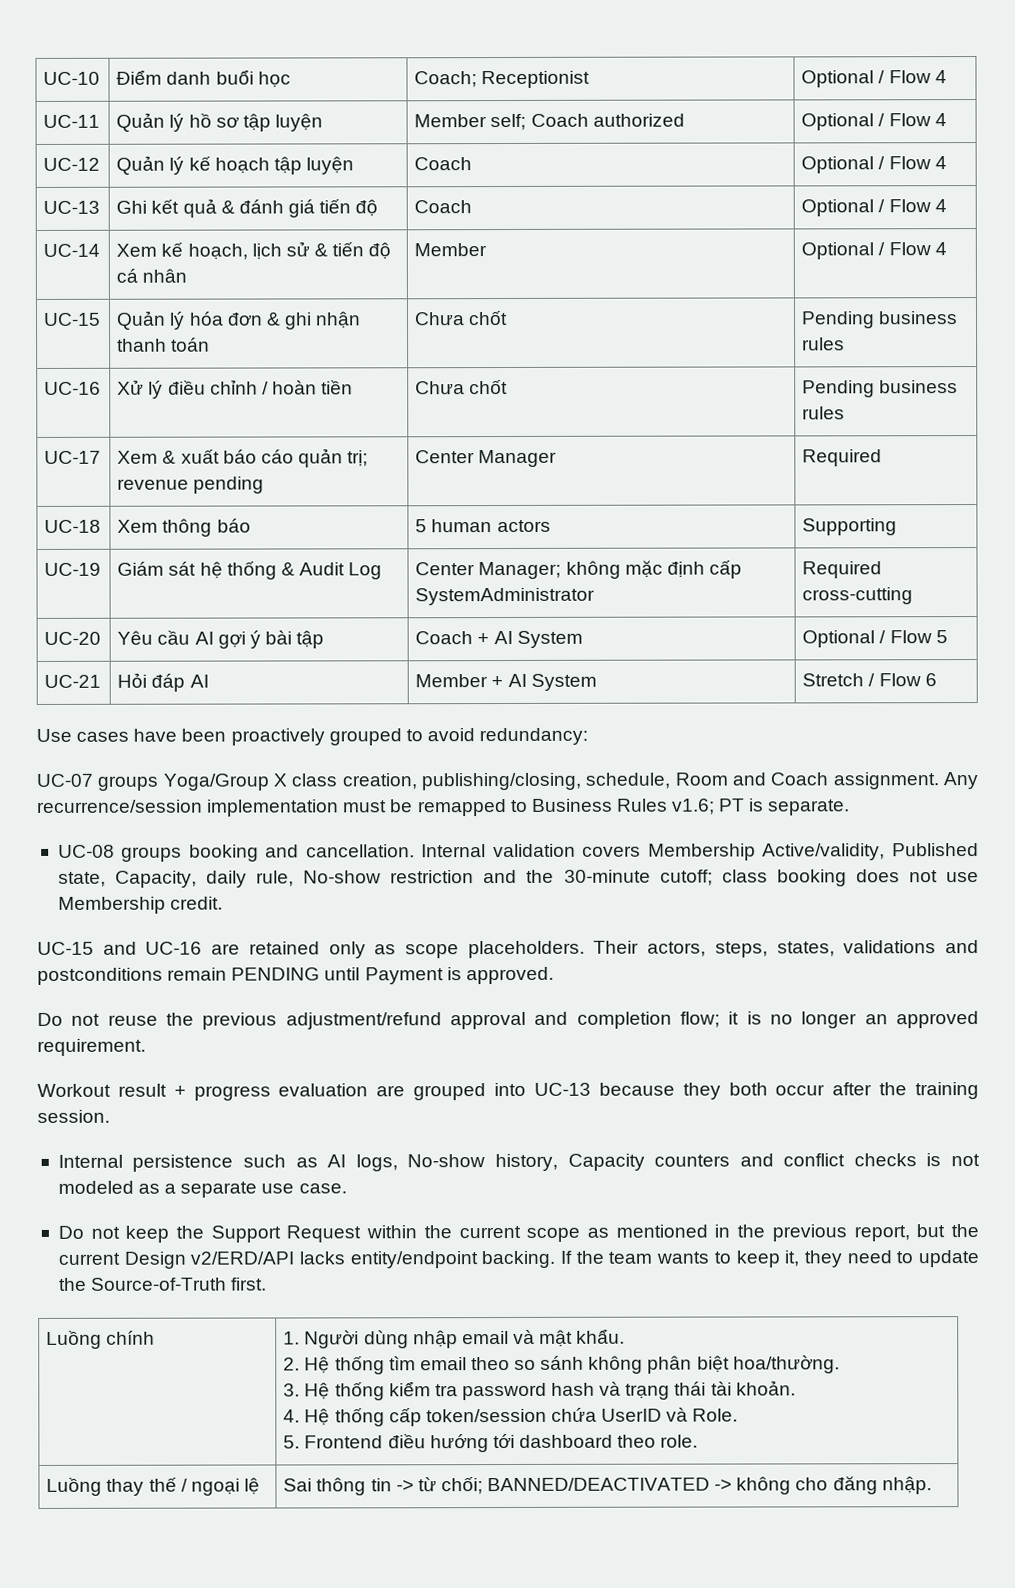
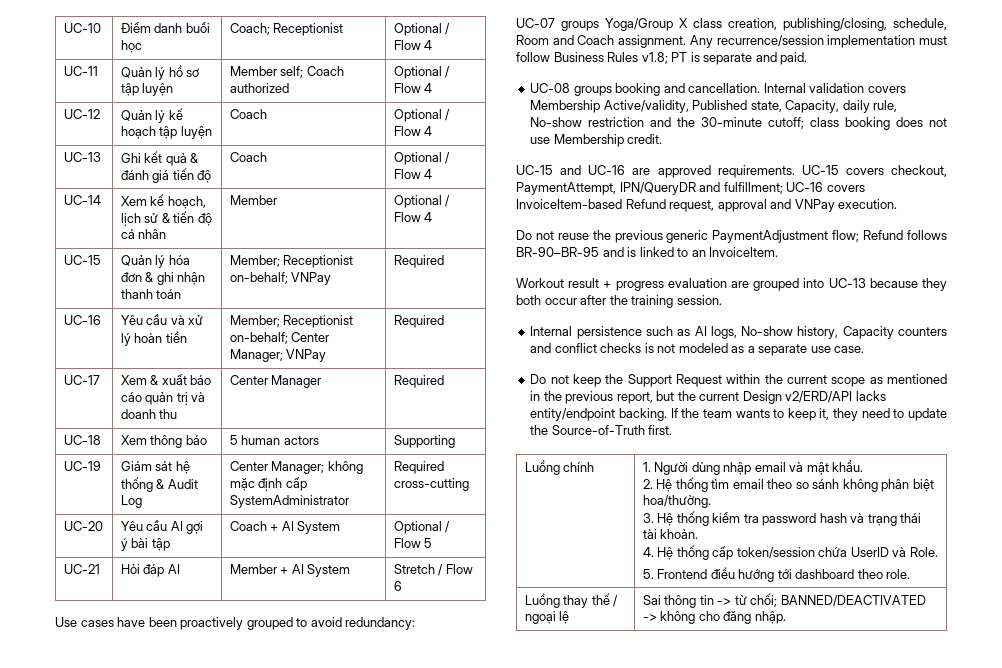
[414,310,509,326] [801,311,959,329] [802,337,846,351] [44,381,102,395] [117,379,354,399] [415,379,509,395] [802,380,959,398] [802,406,846,420] Chưa chốt | Pending business rules // UC-16 | Xử lý điều chỉnh / hoàn tiền | Chưa chốt | Pending business rules -> [229,255,354,268] [229,272,332,285] [393,255,444,268] [63,315,101,325] [120,314,204,325] [120,331,187,346] [229,315,354,328] [229,332,330,344] [229,349,327,362] [393,315,444,328] Member; Receptionist on-behalf; VNPay | Required // UC-16 | Yêu cầu và xử lý hoàn tiền | Member; Receptionist on-behalf; Center Manager; VNPay | Required
[347,450,369,467] [117,476,265,494] trị; revenue pending -> [176,392,206,405] [120,409,178,419] trị và doanh thu
[390,799,528,817] be remapped to -> [516,52,550,62] follow
[672,798,716,815] v1.6; -> [641,52,668,64] v1.8;
[768,799,851,816] separate. -> [703,52,808,65] separate and paid.
[248,940,979,959] [37,966,554,985] retained only as scope placeholders. Their actors, steps, states, validations and postconditions remain PENDING until Payment is approved. -> [657,165,947,178] [516,182,865,195] [516,199,898,212] approved requirements. UC-15 covers checkout, PaymentAttempt, IPN/QueryDR and fulfillment; UC-16 covers InvoiceItem-based Refund request, approval and VNPay execution.
[285,1011,980,1030] [37,1038,146,1056] adjustment/refund approval and completion flow; it is no longer an approved requirement. -> [666,230,947,243] [516,247,779,257] generic PaymentAdjustment flow; Refund follows BR-90–BR-95 and is linked to an InvoiceItem.

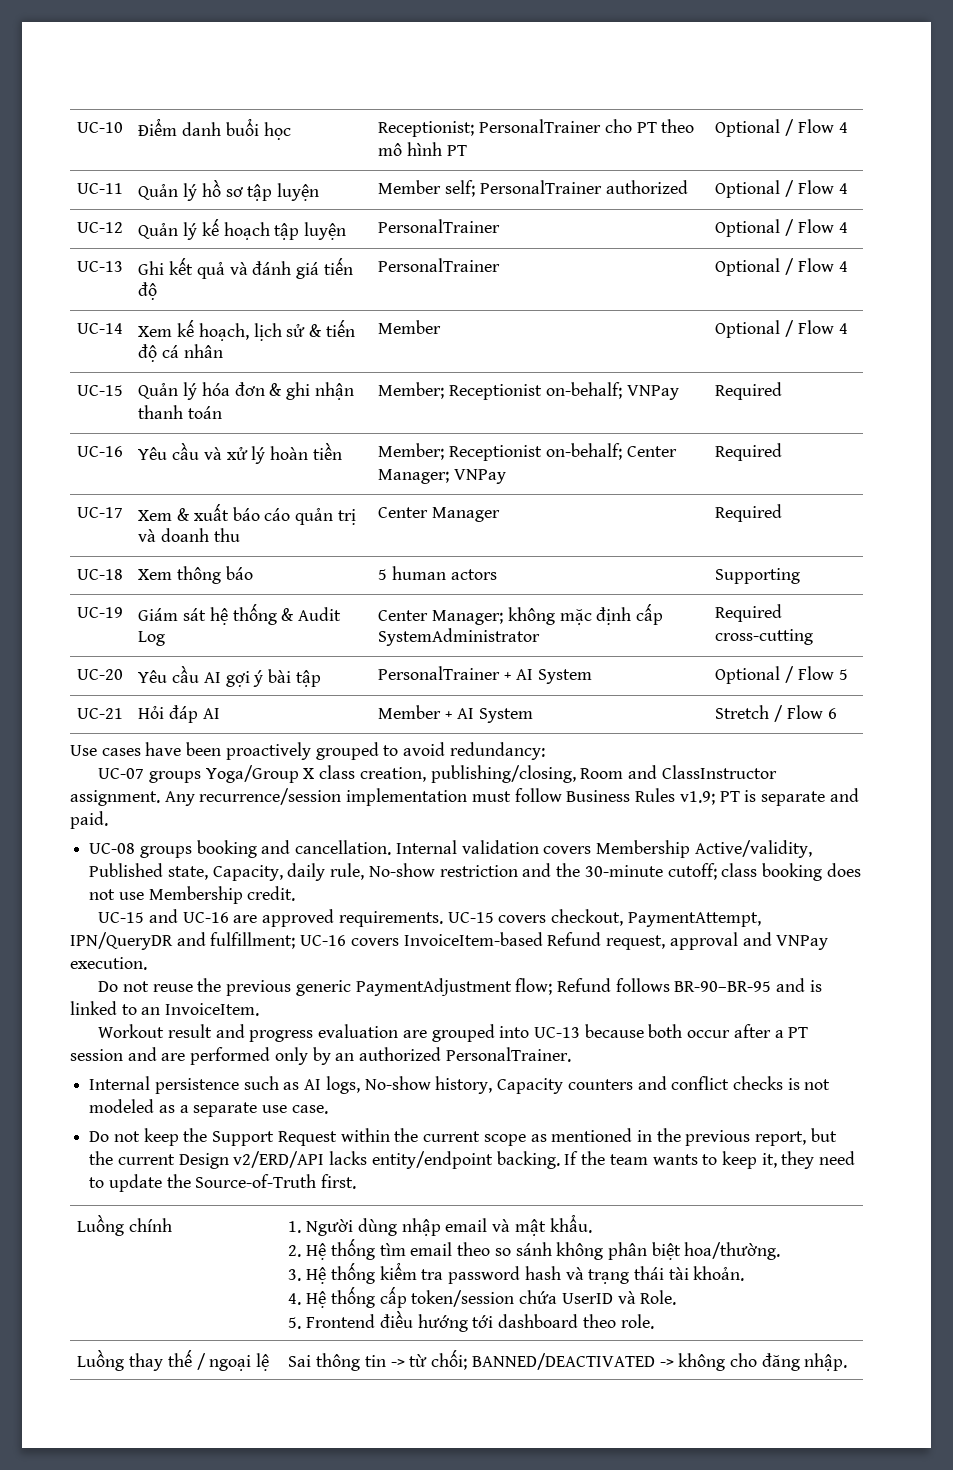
[229,23,344,36] Coach; Receptionist -> [378,119,695,137] [378,142,467,156] Receptionist; PersonalTrainer cho PT theo mô hình PT
[306,66,344,76] Coach -> [479,180,602,194] PersonalTrainer
[229,109,267,119] Coach -> [378,219,501,233] PersonalTrainer
[190,153,199,163] & -> [229,262,248,275] và
[229,152,267,162] Coach -> [378,258,501,272] PersonalTrainer
[229,521,267,531] Coach -> [378,666,501,680] PersonalTrainer
[893,18,947,30] schedule, -> (576, 774) none
[577,35,615,45] Coach -> [661,765,777,779] ClassInstructor
[641,52,668,64] v1.8; -> [679,791,715,805] v1.9;
[603,281,612,288] + -> [215,1024,245,1038] and
[922,278,947,291] they -> (644, 1031) none
[609,295,722,308] the training session. -> [774,1027,809,1038] [70,1047,571,1065] a PT session and are performed only by an authorized PersonalTrainer.

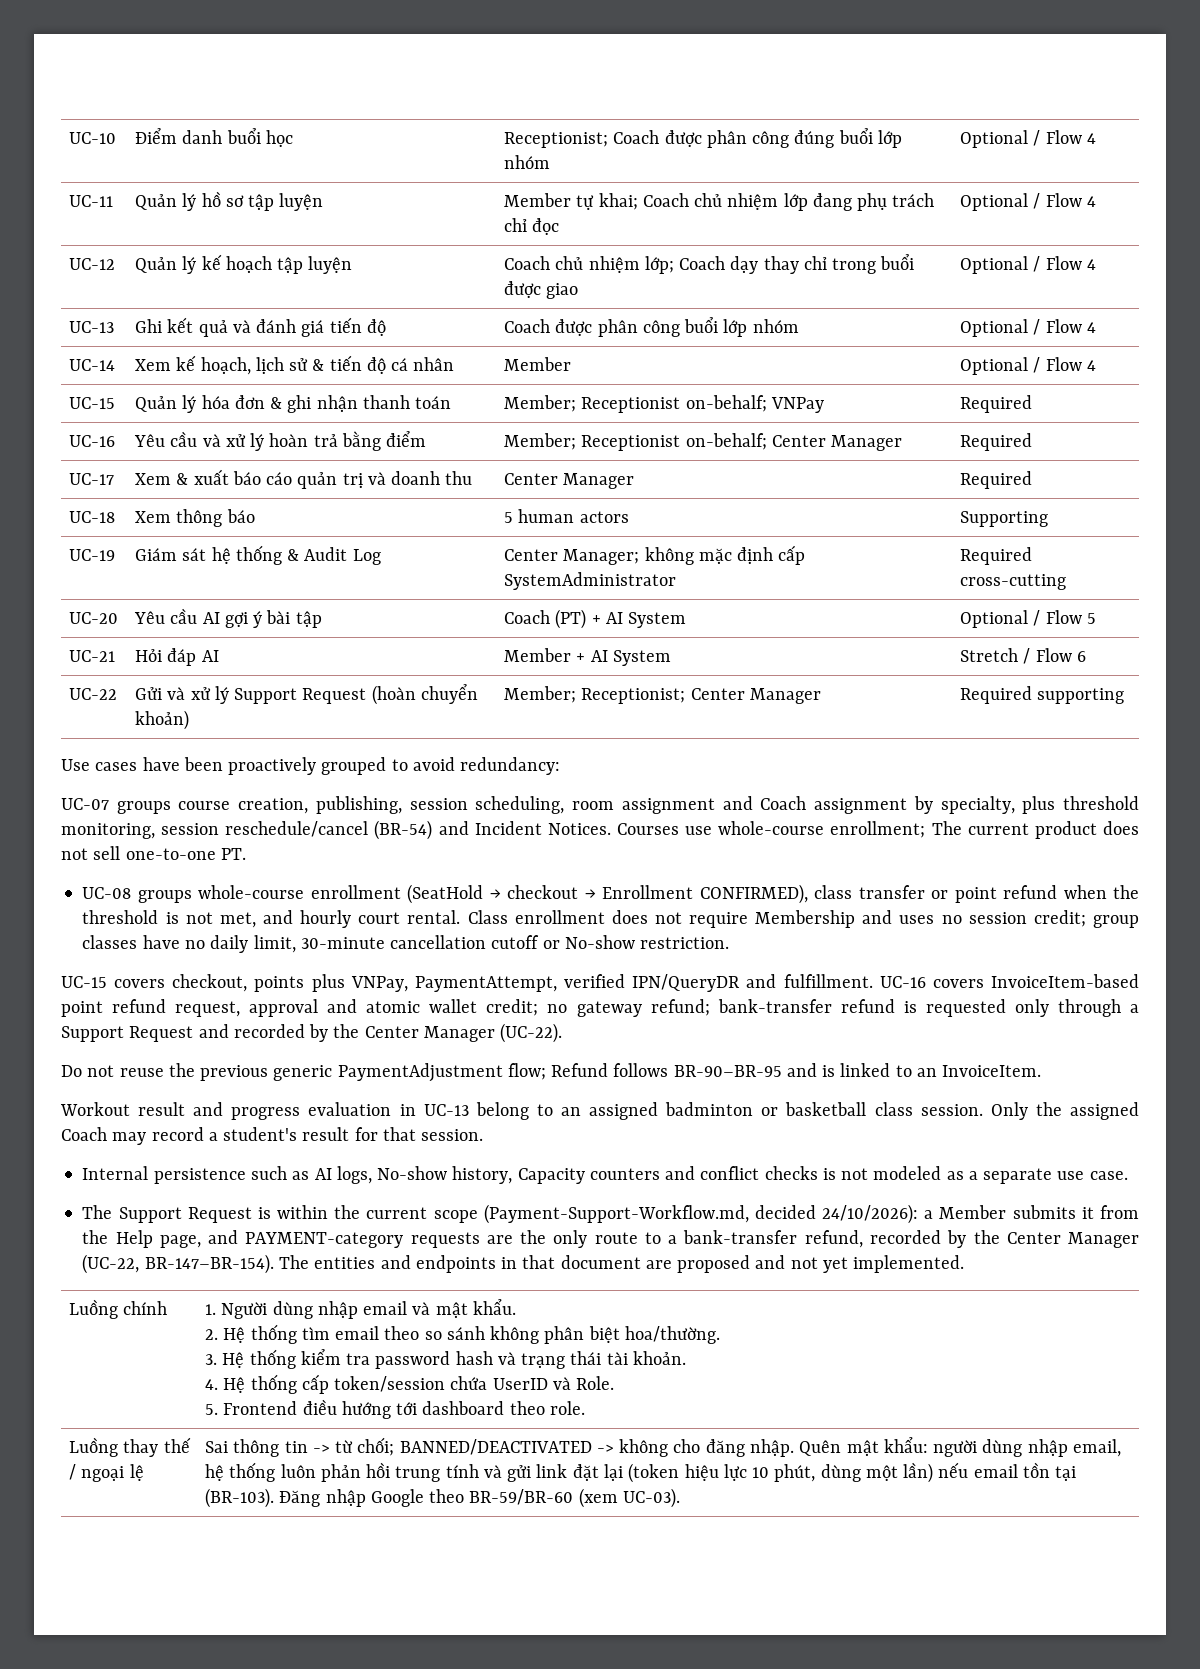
[479,119,695,133] [378,142,467,156] PersonalTrainer cho PT theo mô hình PT -> [613,128,902,148] [504,155,551,169] Coach được phân công đúng buổi lớp nhóm
[445,180,688,197] self; PersonalTrainer authorized -> [576,193,935,211] [504,218,560,235] tự khai; Coach chủ nhiệm lớp đang phụ trách chỉ đọc
[378,219,501,233] PersonalTrainer -> [504,254,915,274] [504,281,579,299] Coach chủ nhiệm lớp; Coach dạy thay chỉ trong buổi được giao
[378,258,501,272] PersonalTrainer -> [504,317,799,337] Coach được phân công buổi lớp nhóm
[312,442,342,460] tiền -> [313,431,427,451] trả bằng điểm
[378,469,507,484] Manager; VNPay -> [831,435,903,451] Manager
[378,666,501,680] PersonalTrainer -> [504,609,587,629] Coach (PT)
(837, 713) none -> [69,688,118,700] [135,684,478,705] [135,710,190,730] [504,686,821,704] [960,686,1125,704] // UC-22 | Gửi và xử lý Support Request (hoàn chuyển khoản) | Member; Receptionist; Center Manager | Required supporting
[205,765,777,783] [70,788,859,806] [70,811,108,829] [89,840,812,858] [89,863,861,881] [89,886,296,904] [98,909,761,927] Yoga/Group X class creation, publishing/closing, Room and ClassInstructor assignment. Any recurrence/session implementation must follow Business Rules v1.9; PT is separate and paid. // UC-08 groups booking and cancellation. Internal validation covers Membership Active/validity, Published state, Capacity, daily rule, No-show restriction and the 30-minute cutoff; class booking does not use Membership credit. // UC-15 and UC-16 are approved requirements. UC-15 covers checkout, PaymentAttempt, -> [178,796,1140,814] [61,820,1139,840] [61,846,246,860] [82,884,1139,904] [82,910,1139,928] [82,935,730,953] [61,974,626,992] course creation, publishing, session scheduling, room assignment and Coach assignment by specialty, plus threshold monitoring, session reschedule/cancel (BR-54) and Incident Notices. Courses use whole-course enrollment; The current product does not sell one-to-one PT. // UC-08 groups whole-course enrollment (SeatHold → checkout → Enrollment CONFIRMED), class transfer or point refund when the threshold is not met, and hourly court rental. Class enrollment does not require Membership and uses no session credit; group classes have no daily limit, 30-minute cancellation cutoff or No-show restriction. // UC-15 covers checkout, points plus VNPay, PaymentAttempt, verified
[210,932,296,949] fulfillment; -> [783,974,873,988] fulfillment.
[547,932,602,946] Refund -> [61,999,167,1017] point refund
[776,935,829,950] [70,957,147,970] VNPay execution. -> [366,999,1139,1017] [61,1023,563,1043] atomic wallet credit; no gateway refund; bank-transfer refund is requested only through a Support Request and recorded by the Center Manager (UC-22).
[402,1024,809,1042] [70,1047,571,1065] are grouped into UC-13 because both occur after a PT session and are performed only by an authorized PersonalTrainer. -> [399,1102,1139,1120] [61,1127,484,1145] in UC-13 belong to an assigned badminton or basketball class session. Only the assigned Coach may record a student's result for that session.
[89,1128,337,1146] Do not keep the Support Request -> [82,1205,271,1223] The Support Request is
[530,1128,837,1146] [89,1151,856,1169] [89,1174,357,1192] as mentioned in the previous report, but the current Design v2/ERD/API lacks entity/endpoint backing. If the team wants to keep it, they need to update the Source-of-Truth first. -> [483,1204,1139,1224] [82,1230,1139,1248] [82,1254,965,1274] (Payment-Support-Workflow.md, decided 24/10/2026): a Member submits it from the Help page, and PAYMENT-category requests are the only route to a bank-transfer refund, recorded by the Center Manager (UC-22, BR-147–BR-154). The entities and endpoints in that document are proposed and not yet implemented.
(848, 1362) none -> [799,1437,1121,1457] [205,1462,1077,1483] [205,1488,680,1508] Quên mật khẩu: người dùng nhập email, hệ thống luôn phản hồi trung tính và gửi link đặt lại (token hiệu lực 10 phút, dùng một lần) nếu email tồn tại (BR-103). Đăng nhập Google theo BR-59/BR-60 (xem UC-03).

